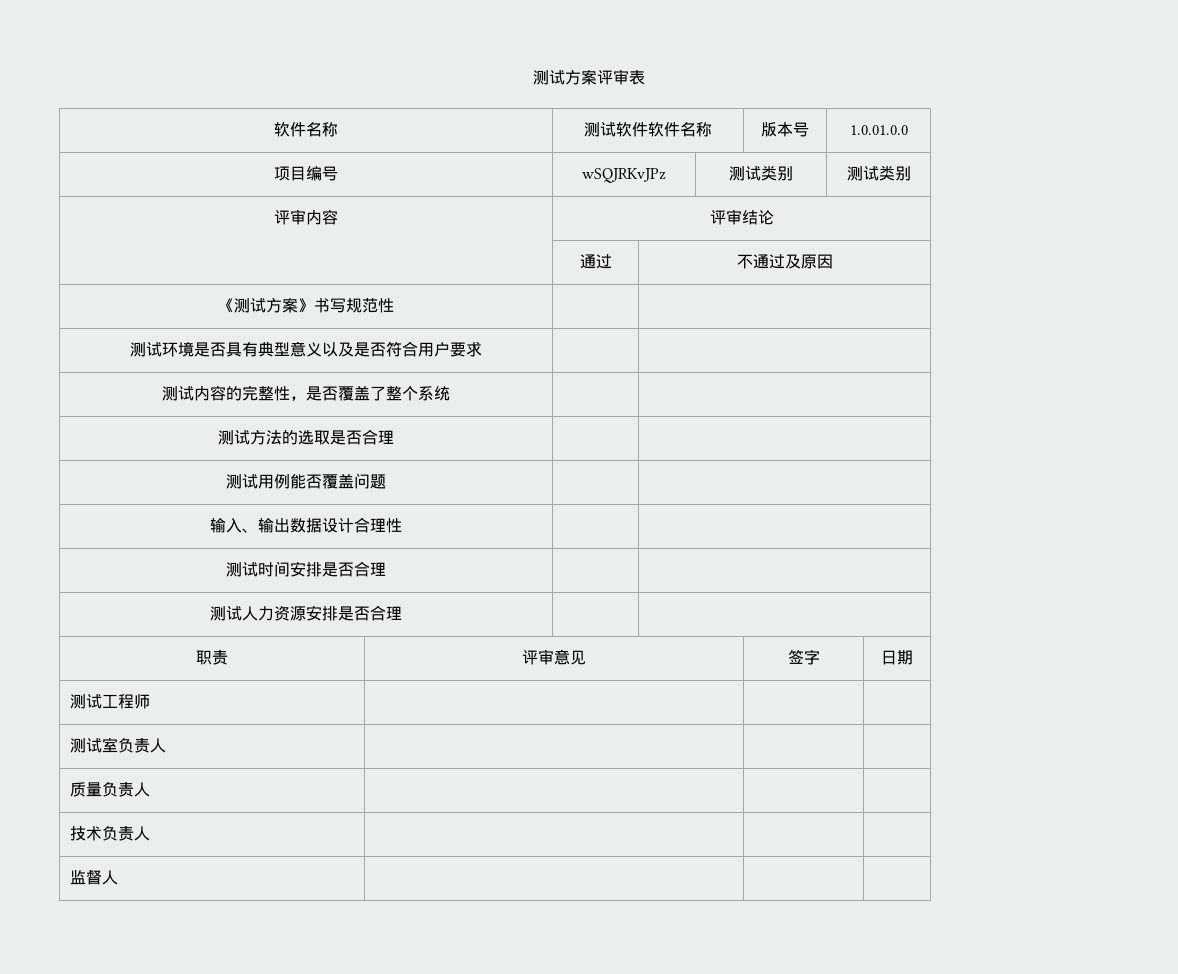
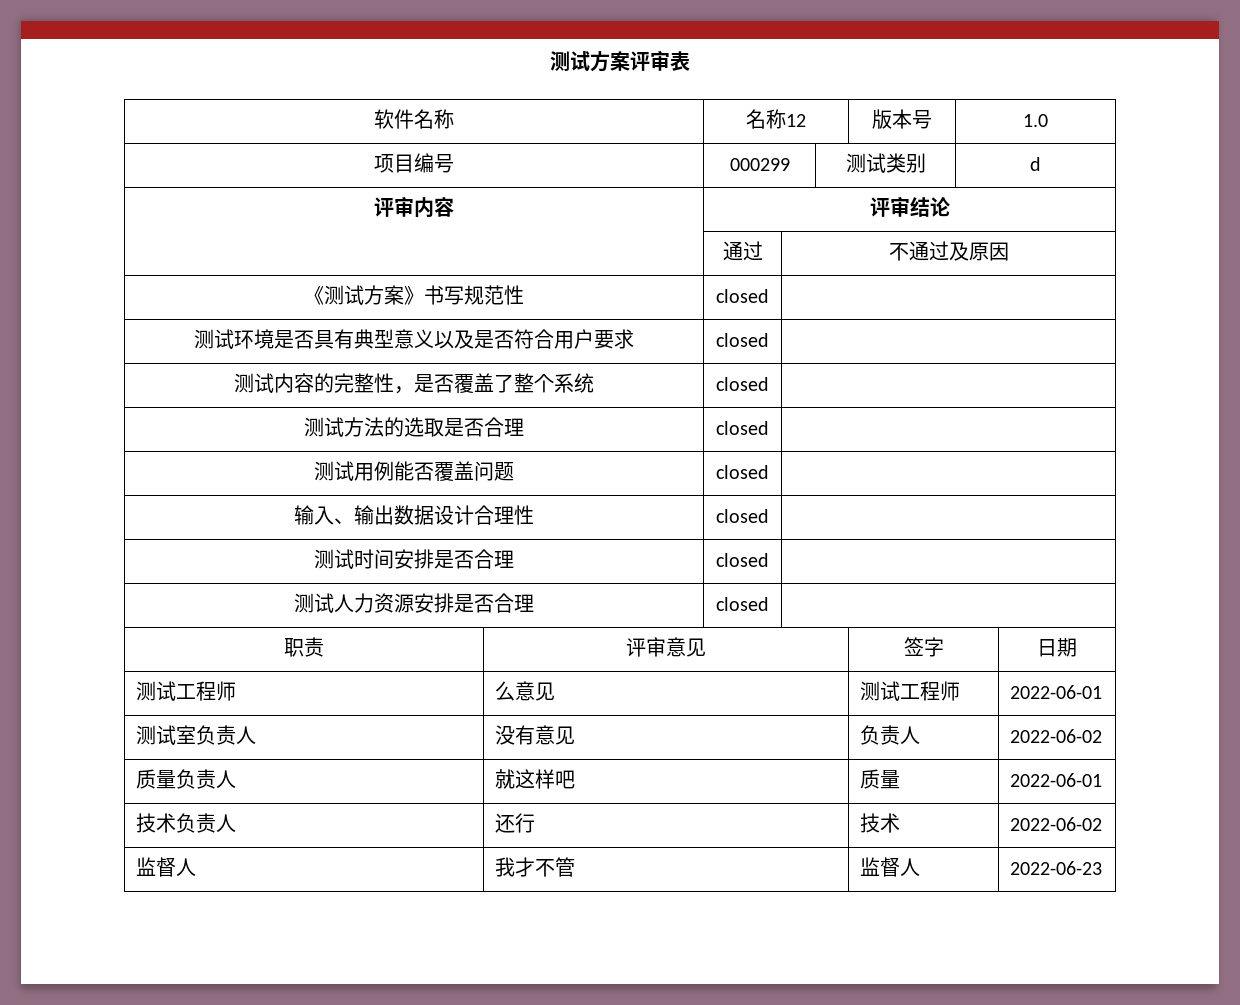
[584,121,712,137] 测试软件软件名称 -> [746,109,806,129] 名称12
[849,125,908,135] 1.0.01.0.0 -> [1023,114,1048,127] 1.0
[582,168,666,183] wSQJRKvJPz -> [729,158,790,171] 000299
[846,165,911,181] 测试类别 -> [1030,157,1041,171] d
(394, 305) none -> [716,289,769,303] closed
(482, 349) none -> [716,333,769,347] closed
(450, 393) none -> [716,377,769,391] closed
(394, 437) none -> [716,421,769,435] closed
(386, 481) none -> [716,465,769,479] closed
(402, 525) none -> [716,509,769,523] closed
(386, 569) none -> [716,553,769,567] closed
(402, 613) none -> [716,597,769,611] closed
(151, 701) | | -> [494,681,555,701] [859,681,960,701] [1009,685,1102,699] 么意见 | 测试工程师 | 2022-06-01
(167, 745) | | -> [494,725,575,745] [859,725,920,745] [1009,729,1102,743] 没有意见 | 负责人 | 2022-06-02
(151, 789) | | -> [494,769,575,789] [859,769,900,789] [1009,773,1102,787] 就这样吧 | 质量 | 2022-06-01
[70,870,119,885] | | // 监督人 | | | -> [494,813,535,833] [859,813,900,833] [1009,817,1102,831] [135,857,196,877] [494,857,575,877] [859,857,920,877] [1009,861,1102,875] 还行 | 技术 | 2022-06-02 // 监督人 | 我才不管 | 监督人 | 2022-06-23

